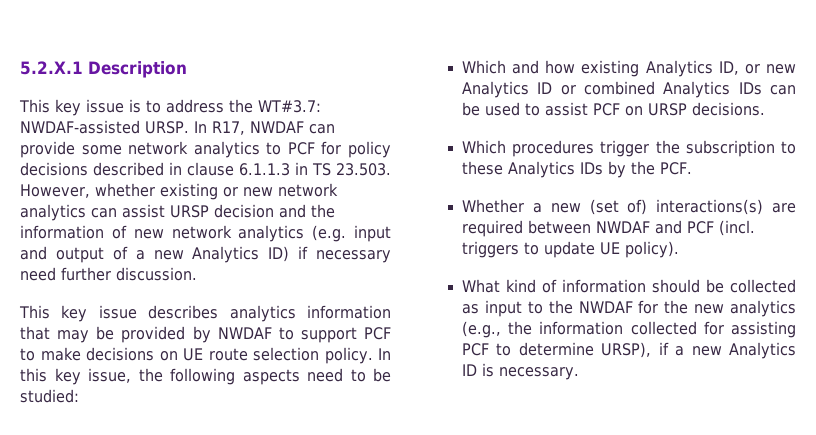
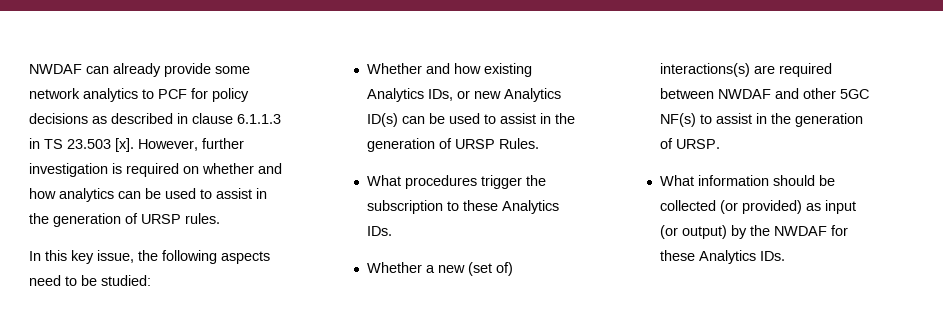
[20,61,187,78] [19,99,321,116] [20,120,245,135] 5.2.X.1 Description // This key issue is to address the WT#3.7: NWDAF-assisted URSP. In R17, -> (29, 69) none
(335, 129) none -> [113,63,161,77] already
(88, 169) none -> [92,116,107,124] as
[336,163,391,176] [20,183,338,200] [20,204,335,221] [20,225,391,242] [20,246,391,263] [20,267,197,281] [19,305,391,322] [20,326,391,343] [20,347,373,364] 23.503. However, whether existing or new network analytics can assist URSP decision and the information of new network analytics (e.g. input and output of a new Analytics ID) if necessary need further discussion. // This key issue describes analytics information that may be provided by NWDAF to support PCF to make decisions on UE route selection policy. -> [67,138,244,152] [29,163,282,177] [29,188,267,202] [29,213,220,227] 23.503 [x]. However, further investigation is required on whether and how analytics can be used to assist in the generation of URSP rules. //
[462,60,507,74] Which -> [366,63,422,74] Whether
[718,61,739,75] ID, -> [427,89,453,101] IDs,
[537,81,796,98] [462,102,766,116] [462,140,507,154] ID or combined Analytics IDs can be used to assist PCF on URSP decisions. // Which -> [366,113,575,127] [366,138,539,152] [366,175,401,186] ID(s) can be used to assist in the generation of URSP Rules. // What
[580,161,693,178] IDs by the PCF. -> [366,226,392,236] IDs.
[687,220,756,236] [462,241,680,258] [462,279,558,293] PCF (incl. triggers to update UE policy). // What kind of -> [802,88,869,99] [659,113,863,127] [659,138,720,149] [659,175,694,186] other 5GC NF(s) to assist in the generation of URSP. // What
[462,300,796,317] [462,321,796,338] [462,342,796,359] [462,363,580,380] as input to the NWDAF for the new analytics (e.g., the information collected for assisting PCF to determine URSP), if a new Analytics ID is necessary. -> [719,200,856,214] [659,225,848,239] [659,250,785,264] (or provided) as input (or output) by the NWDAF for these Analytics IDs.

